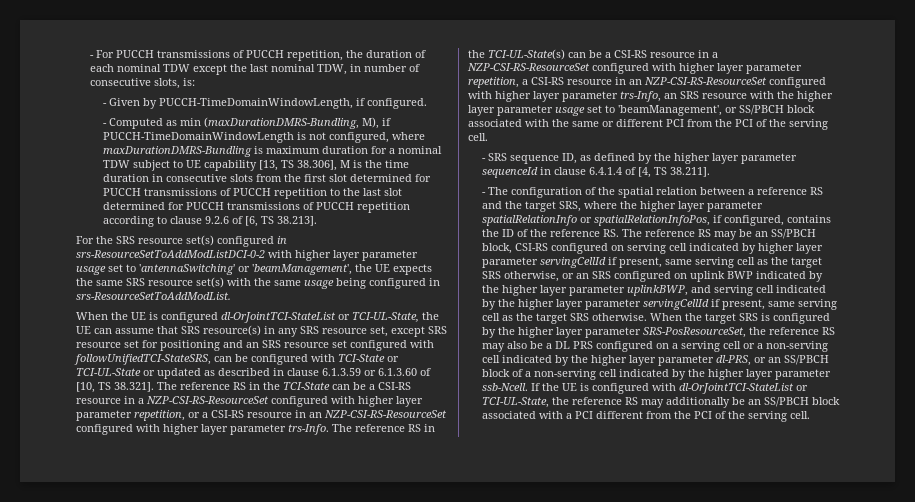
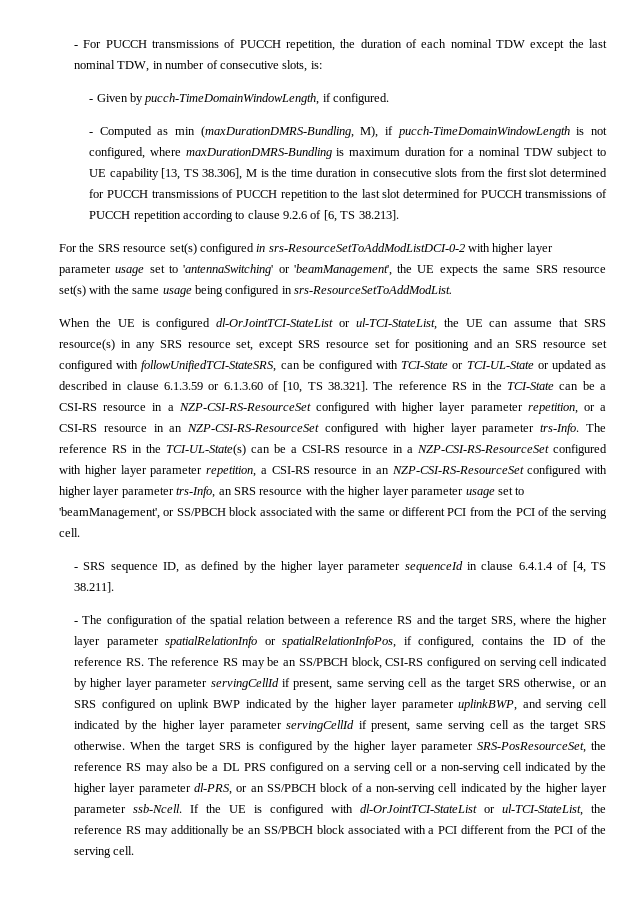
[159,98,354,109] PUCCH-TimeDomainWindowLength, -> [144,93,320,105] pucch-TimeDomainWindowLength,
[103,132,295,143] PUCCH-TimeDomainWindowLength -> [397,126,570,138] pucch-TimeDomainWindowLength
[352,312,419,323] TCI-UL-State, -> [355,318,437,330] ul-TCI-StateList,
[481,397,549,408] TCI-UL-State, -> [502,804,584,816] ul-TCI-StateList,

